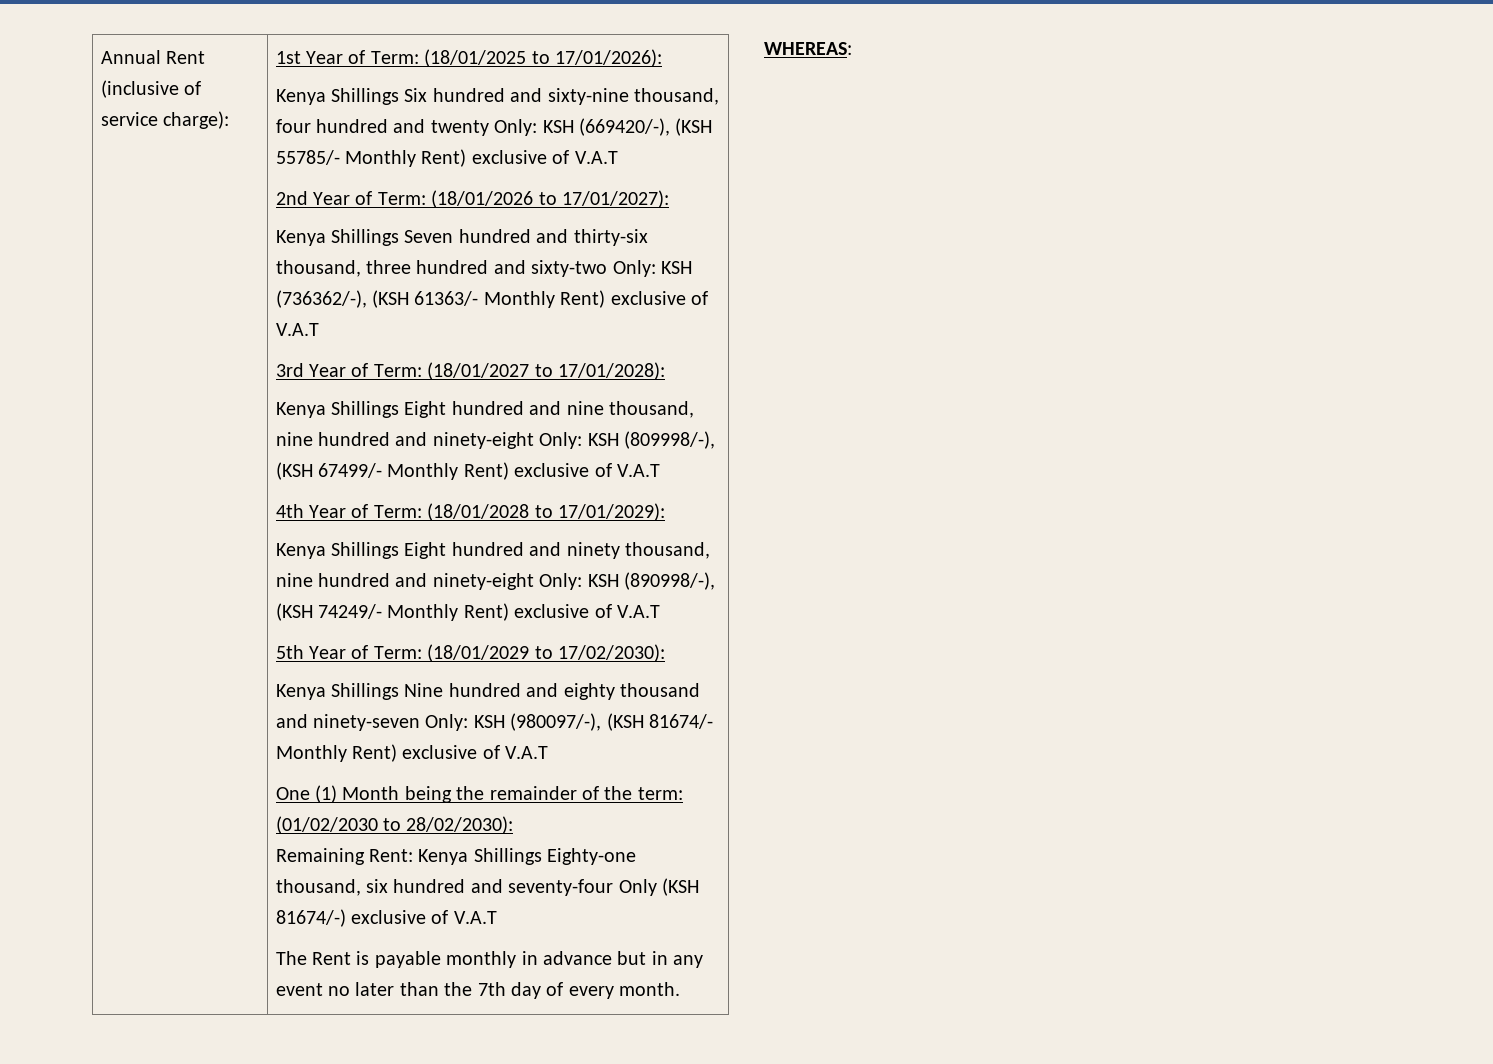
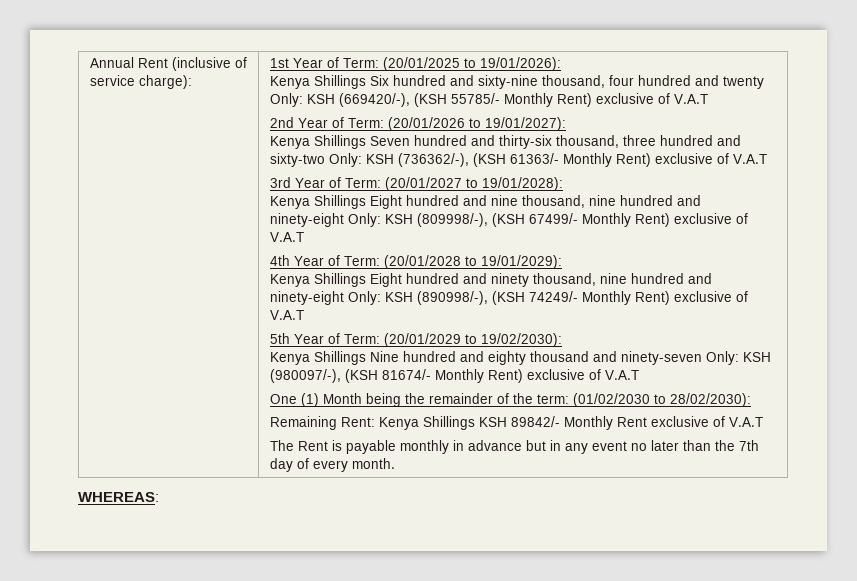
[424,49,663,67] (18/01/2025 to 17/01/2026): -> [382,57,561,71] (20/01/2025 to 19/01/2026):
[431,190,670,208] (18/01/2026 to 17/01/2027): -> [387,117,566,131] (20/01/2026 to 19/01/2027):
[427,362,666,380] (18/01/2027 to 17/01/2028): -> [384,177,563,191] (20/01/2027 to 19/01/2028):
[427,503,666,521] (18/01/2028 to 17/01/2029): -> [383,255,562,269] (20/01/2028 to 19/01/2029):
[427,644,666,662] (18/01/2029 to 17/02/2030): -> [383,333,562,347] (20/01/2029 to 19/02/2030):
[547,848,637,865] [275,878,700,896] [275,909,346,927] Eighty-one thousand, six hundred and seventy-four Only (KSH 81674/-) -> [478,416,647,430] KSH 89842/- Monthly Rent

